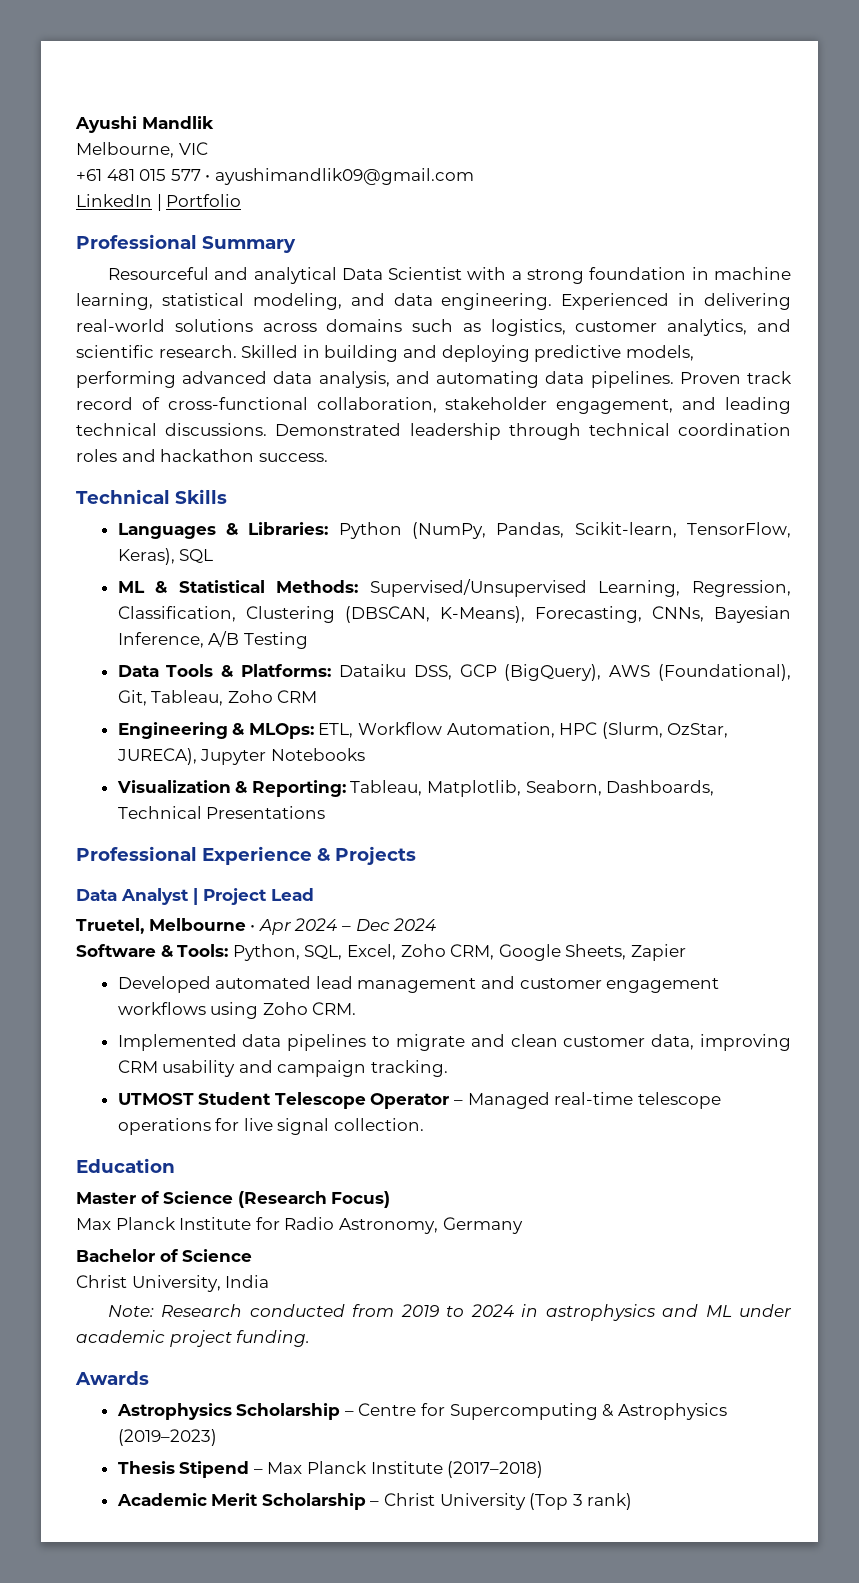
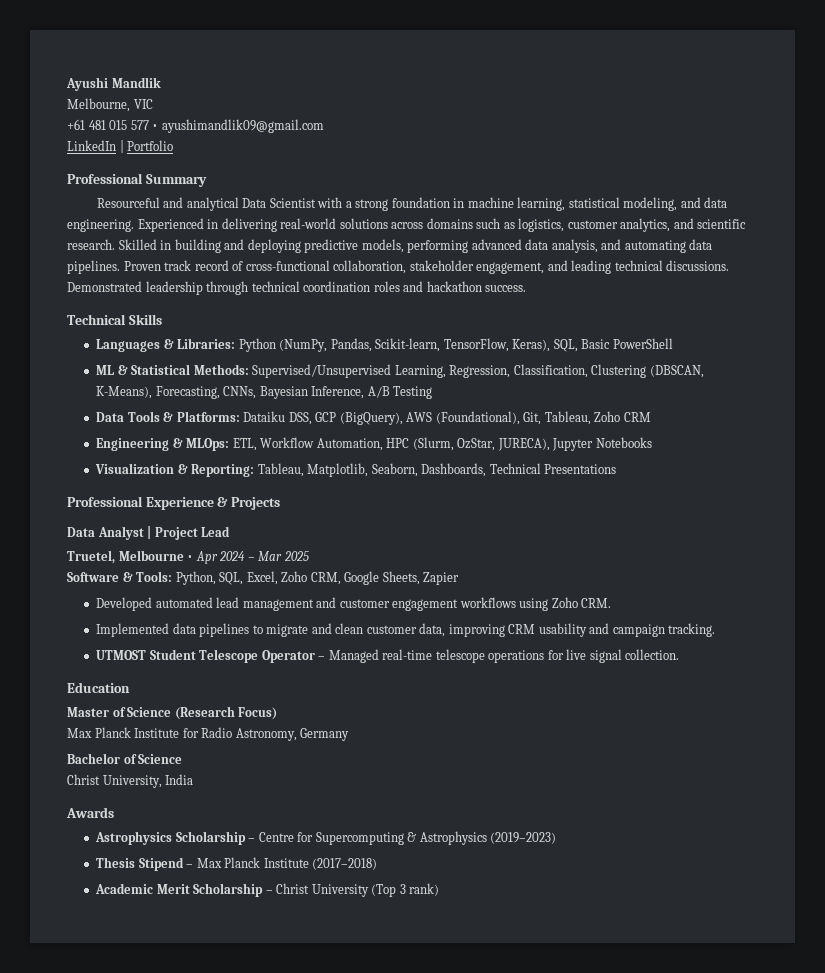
[179,549,214,564] SQL -> [553,338,673,352] SQL, Basic PowerShell
[355,918,437,931] Dec 2024 -> [258,551,309,561] Mar 2025
[107,1304,793,1321] [76,1330,311,1347] // Note: Research conducted from 2019 to 2024 in astrophysics and ML under academic project funding. -> (194, 779) none

